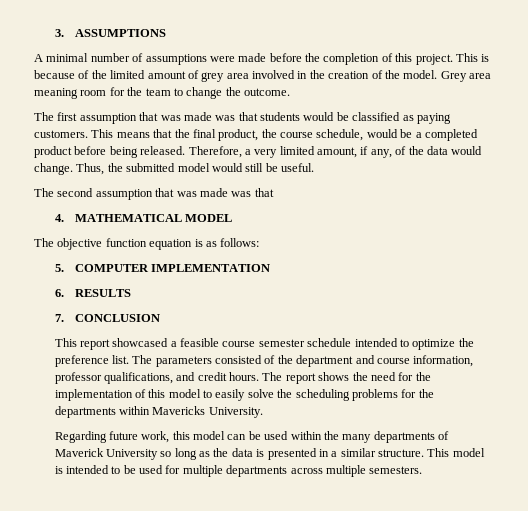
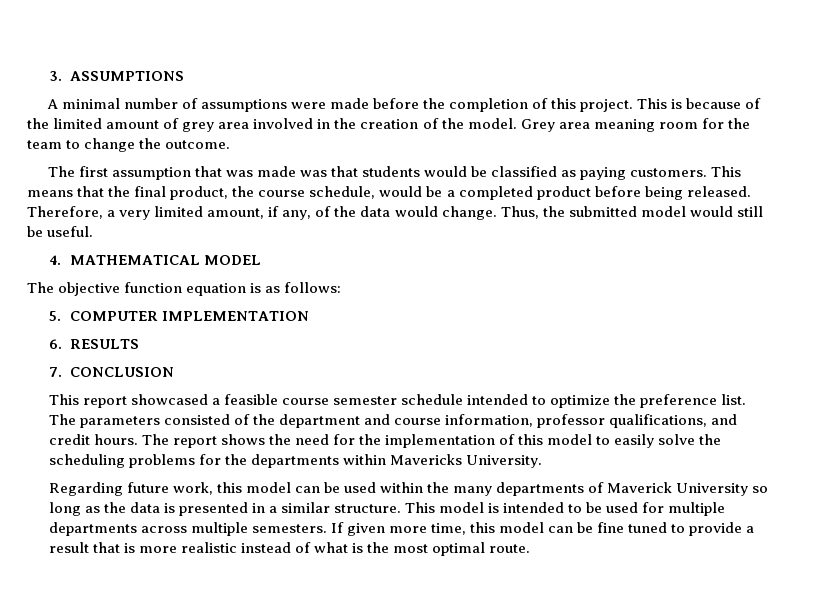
[34,188,274,200] // The second assumption that was made was that -> (94, 231) none
(423, 470) none -> [330,522,755,536] [48,542,531,556] If given more time, this model can be fine tuned to provide a result that is more realistic instead of what is the most optimal route.

